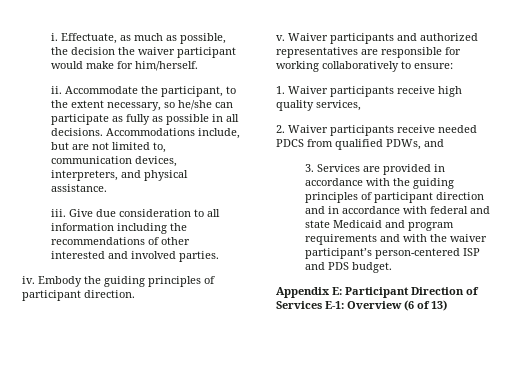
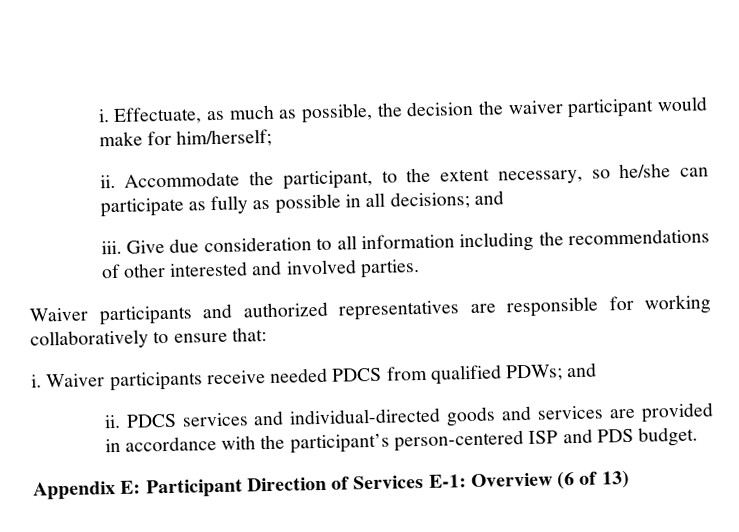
[135,61,199,71] him/herself. -> [176,128,273,148] him/herself;
[51,128,241,139] [51,142,167,153] [51,156,178,167] [51,170,189,181] [51,184,108,192] decisions. Accommodations include, but are not limited to, communication devices, interpreters, and physical assistance. -> [389,190,504,210] decisions; and
[22,276,215,287] [22,290,135,301] [276,35,285,41] iv. Embody the guiding principles of participant direction. // v. -> (420, 269) none
[414,63,453,69] [276,86,462,97] [276,100,361,111] [276,125,285,133] ensure: // 1. Waiver participants receive high quality services, // 2. -> [173,327,267,343] [31,374,42,388] ensure that: // i.
[386,139,444,150] [305,164,361,172] PDWs, and // 3. Services -> [505,362,598,382] [103,405,605,429] PDWs; and // ii. PDCS services and individual-directed goods and services
[413,178,455,189] [305,192,485,203] [305,206,491,214] [305,220,455,231] [305,234,488,245] guiding principles of participant direction and in accordance with federal and state Medicaid and program requirements and with the waiver -> (286, 442) none

